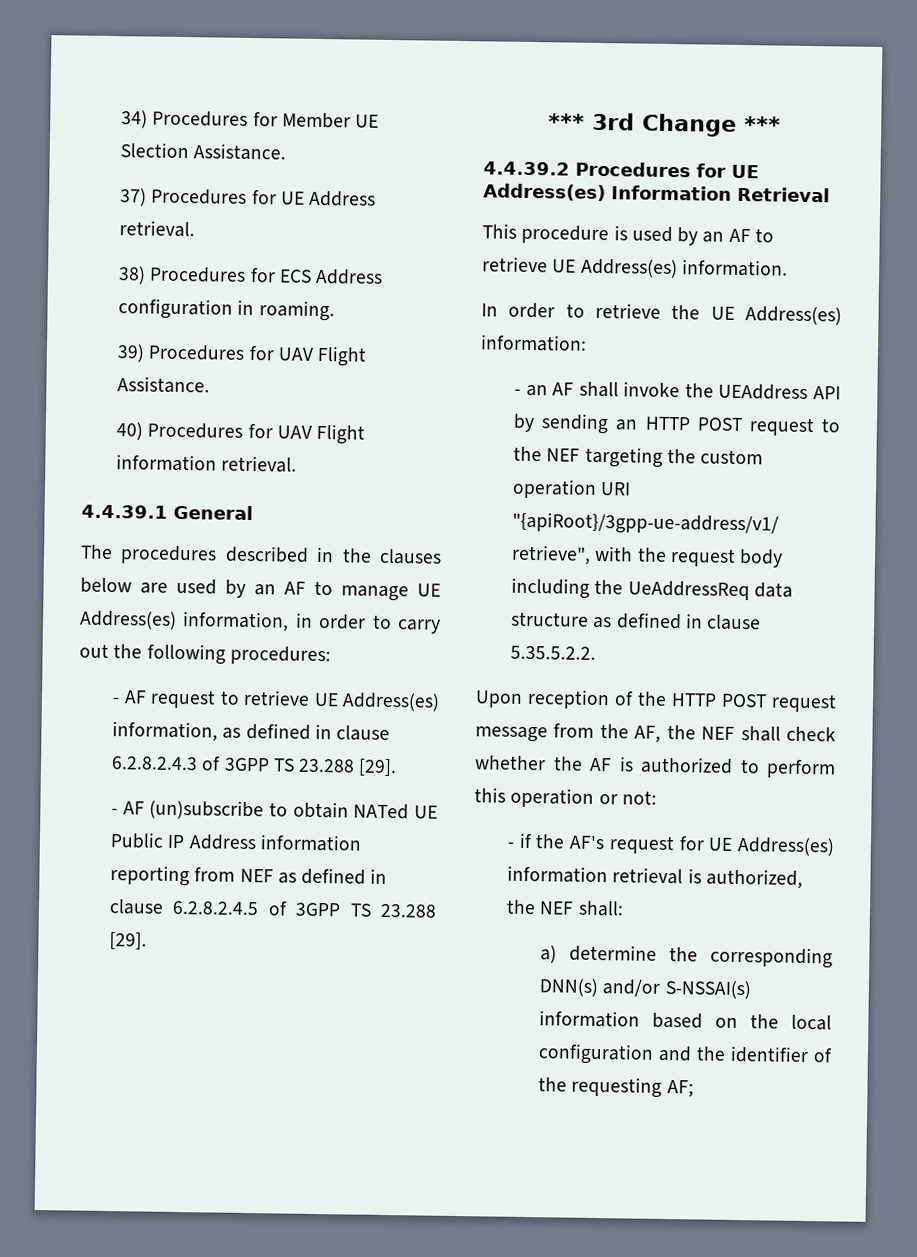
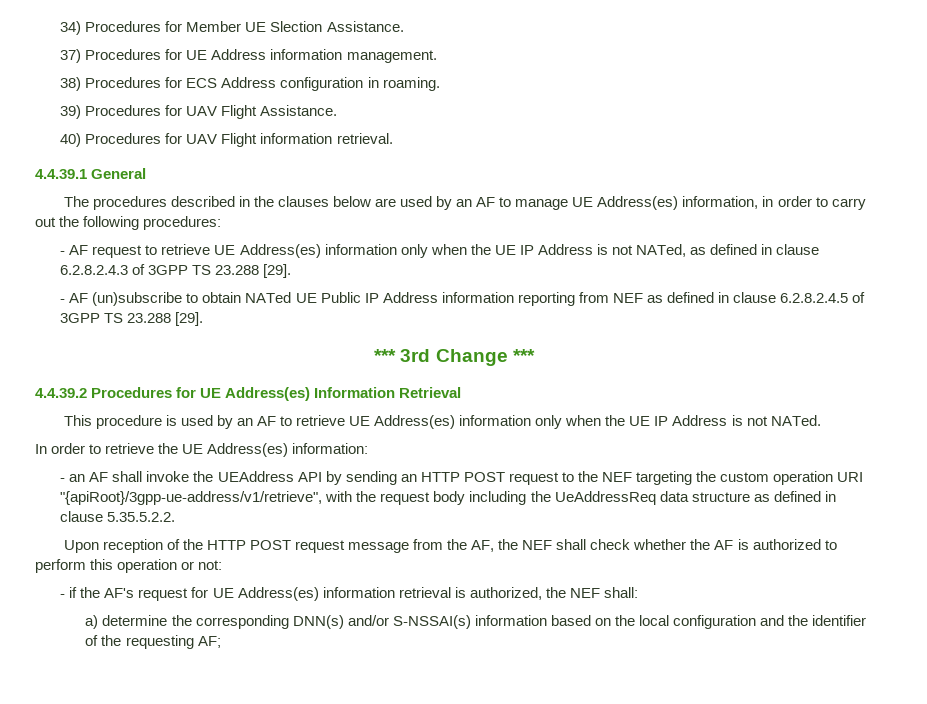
[119,220,196,238] retrieval. -> [270,49,437,63] information management.
[112,721,219,742] information, -> [324,244,686,258] information only when the UE IP Address is not NATed,
[681,259,788,277] information. -> [459,415,821,429] information only when the UE IP Address is not NATed.

